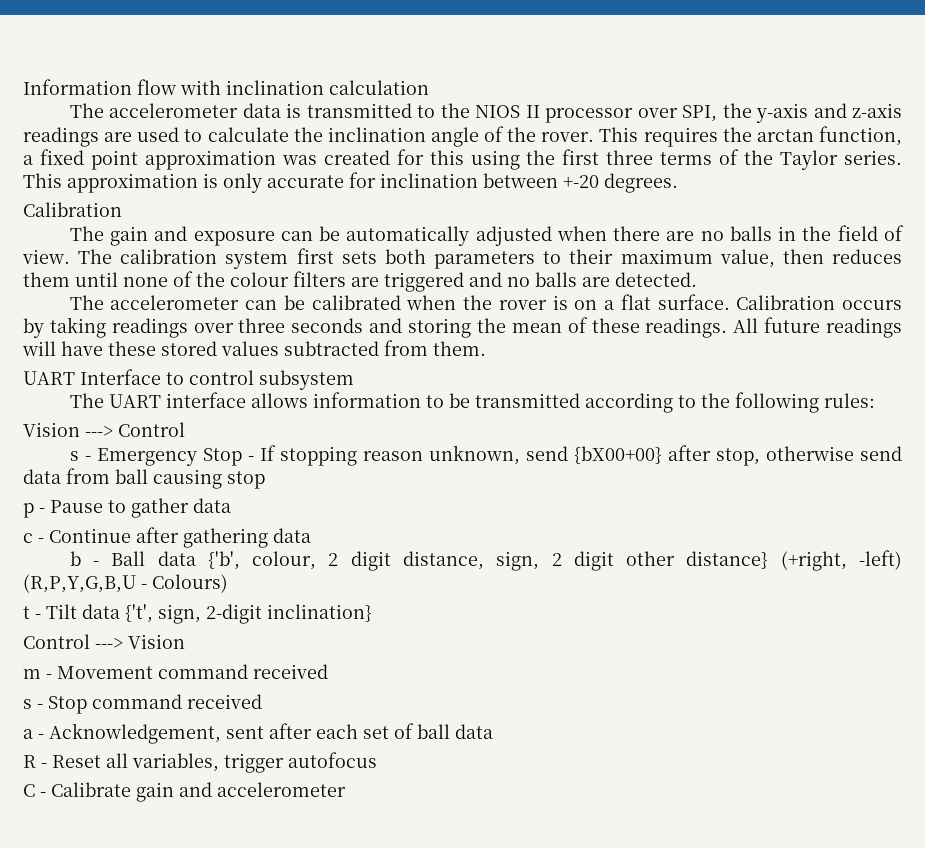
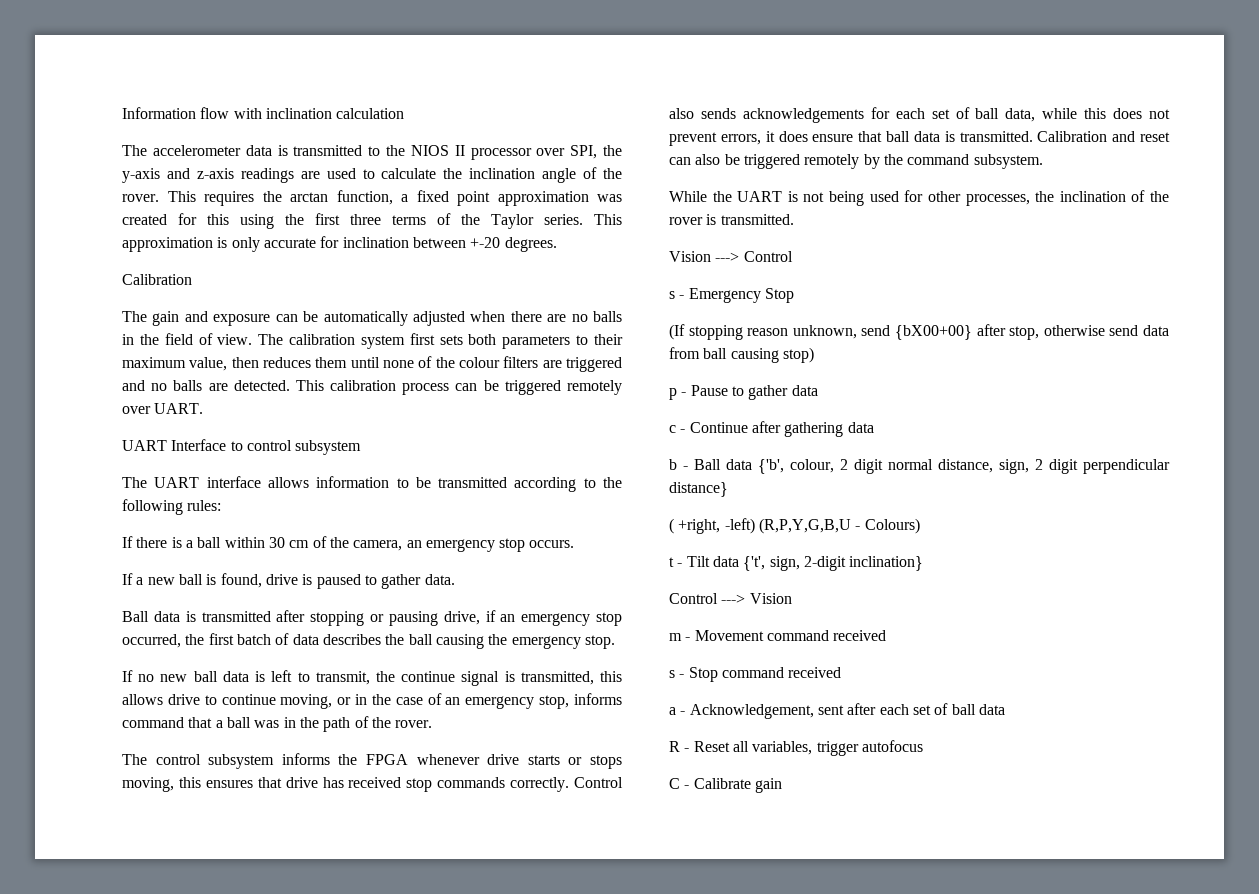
[69,294,902,310] [23,317,903,338] [22,340,486,356] // The accelerometer can be calibrated when the rover is on a flat surface. Calibration occurs by taking readings over three seconds and storing the mean of these readings. All future readings will have these stored values subtracted from them. -> [295,380,622,395] [122,403,204,414] This calibration process can be triggered remotely over UART.
(875, 400) none -> [122,536,575,552] [122,573,455,589] [122,610,622,626] [122,633,615,649] [122,670,622,686] [122,693,623,709] [122,716,433,732] [122,753,623,769] [122,777,623,792] [669,107,1170,123] [669,131,1170,146] [669,154,1043,169] [669,190,1170,206] [669,214,794,225] // If there is a ball within 30 cm of the camera, an emergency stop occurs. // If a new ball is found, drive is paused to gather data. // Ball data is transmitted after stopping or pausing drive, if an emergency stop occurred, the first batch of data describes the ball causing the emergency stop. // If no new ball data is left to transmit, the continue signal is transmitted, this allows drive to continue moving, or in the case of an emergency stop, informs command that a ball was in the path of the rover. // The control subsystem informs the FPGA whenever drive starts or stops moving, this ensures that drive has received stop commands correctly. Control also sends acknowledgements for each set of ball data, while this does not prevent errors, it does ensure that ball data is transmitted. Calibration and reset can also be triggered remotely by the command subsystem. // While the UART is not being used for other processes, the inclination of the rover is transmitted.
[247,445,276,461] - If -> [669,324,685,340] // (If
[227,471,265,489] stop -> [782,347,814,363] stop)
(391, 561) none -> [888,459,933,470] normal
[626,551,676,566] other -> [1083,459,1170,474] perpendicular
[780,551,847,571] (+right, -> [669,518,721,534] // ( +right,
[179,782,346,797] and accelerometer -> (782, 785) none

